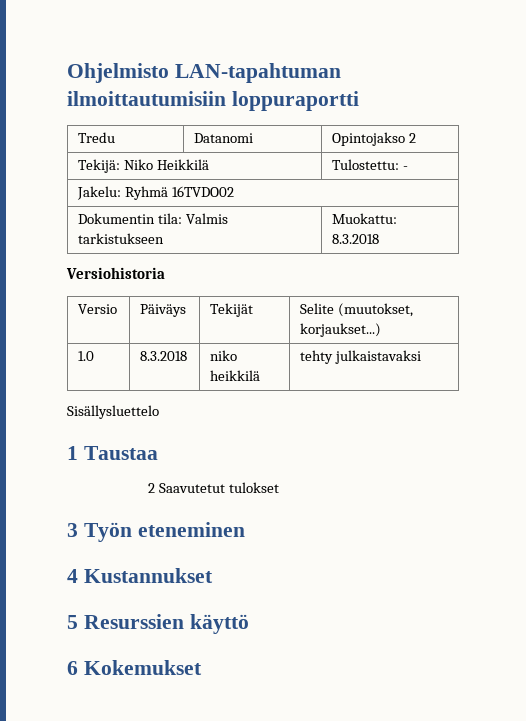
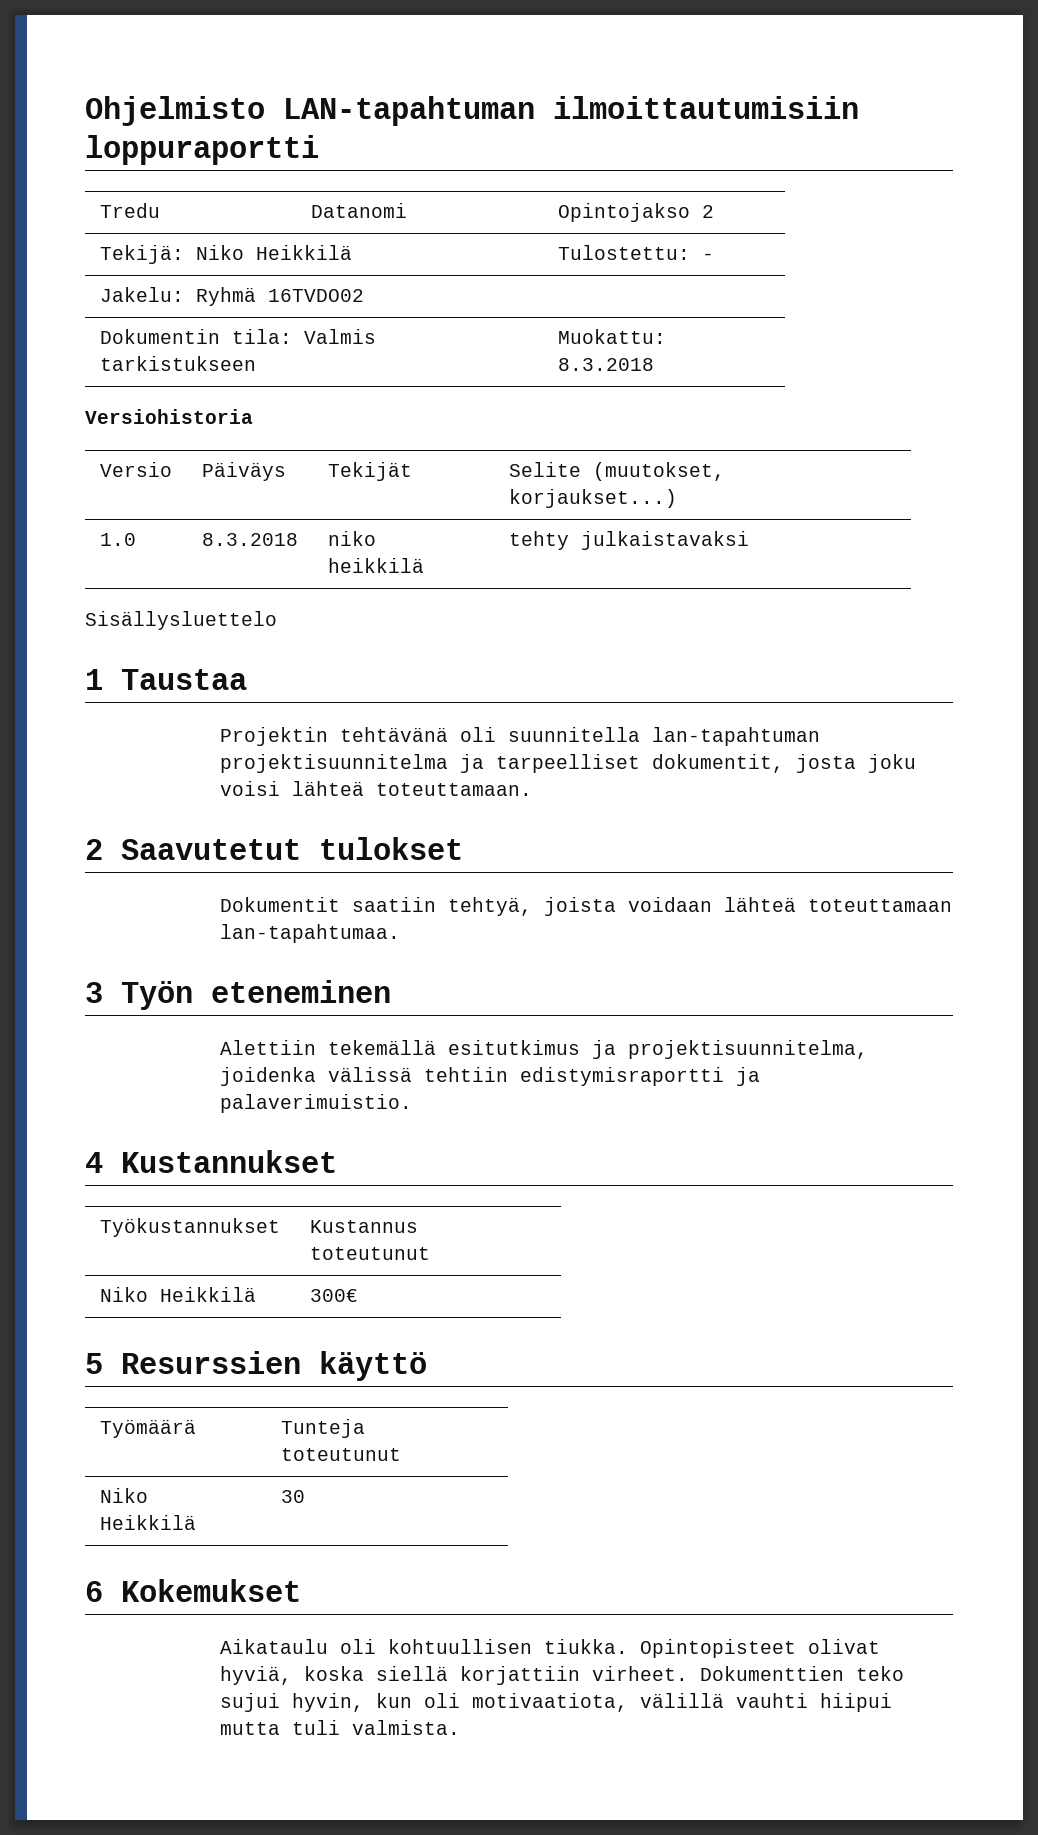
[148,482,279,493] [67,522,245,542] [67,568,213,583] [67,614,249,634] [67,660,202,675] 2 Saavutetut tulokset // 3 Työn eteneminen // 4 Kustannukset // 5 Resurssien käyttö // 6 Kokemukset -> [220,727,821,746] [220,754,917,773] [220,781,533,796] [85,837,463,860] [220,897,953,916] [220,924,401,943] [85,980,391,1010] [220,1040,869,1059] [220,1067,761,1086] [220,1094,413,1113] [85,1150,337,1173] [99,1218,280,1237] [309,1220,418,1233] [309,1247,430,1260] [99,1287,256,1302] [309,1289,358,1302] [85,1351,427,1381] [99,1419,196,1438] [280,1419,365,1438] [280,1448,401,1461] [99,1488,148,1503] [99,1515,196,1530] [280,1490,305,1503] [85,1579,301,1602] [220,1639,881,1658] [220,1666,905,1685] [220,1693,893,1712] [220,1720,461,1735] Projektin tehtävänä oli suunnitella lan-tapahtuman projektisuunnitelma ja tarpeelliset dokumentit, josta joku voisi lähteä toteuttamaan. // 2 Saavutetut tulokset // Dokumentit saatiin tehtyä, joista voidaan lähteä toteuttamaan lan-tapahtumaa. // 3 Työn eteneminen // Alettiin tekemällä esitutkimus ja projektisuunnitelma, joidenka välissä tehtiin edistymisraportti ja palaverimuistio. // 4 Kustannukset // Työkustannukset | Kustannus toteutunut // Niko Heikkilä | 300€ // 5 Resurssien käyttö // Työmäärä | Tunteja toteutunut // Niko Heikkilä | 30 // 6 Kokemukset // Aikataulu oli kohtuullisen tiukka. Opintopisteet olivat hyviä, koska siellä korjattiin virheet. Dokumenttien teko sujui hyvin, kun oli motivaatiota, välillä vauhti hiipui mutta tuli valmista.

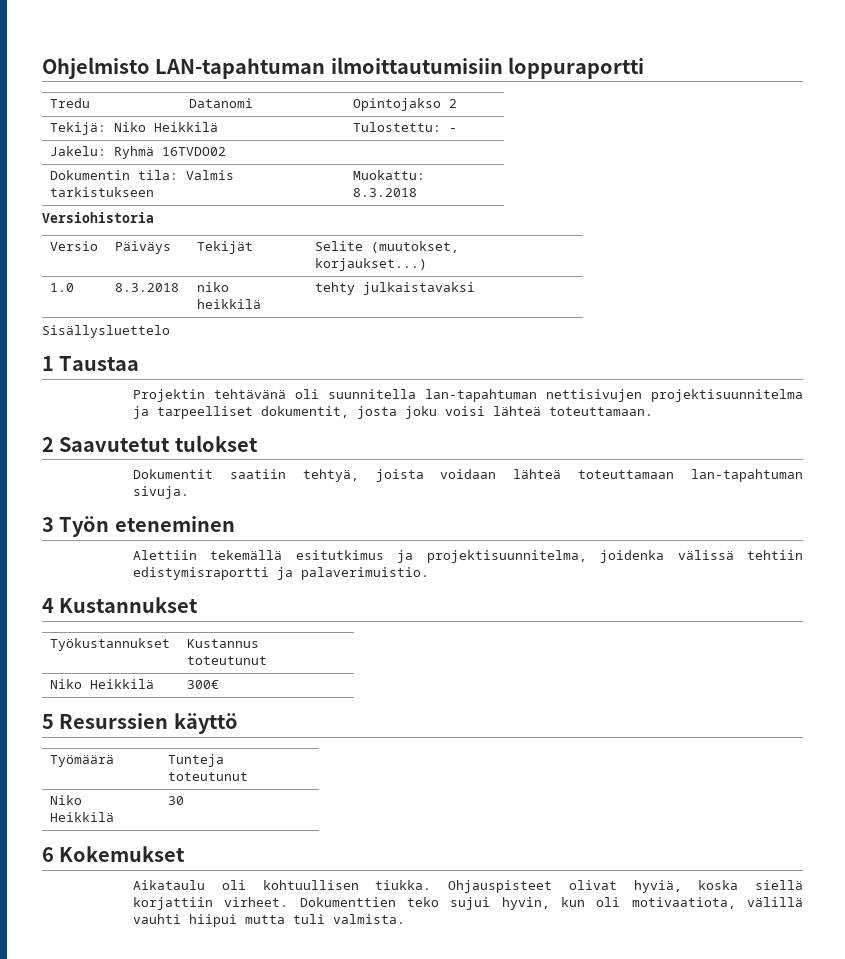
(821, 736) none -> [546,389,643,402] nettisivujen
[220,924,401,943] lan-tapahtumaa. -> [691,469,803,482] [133,486,190,499] lan-tapahtuman sivuja.
[640,1639,797,1658] Opintopisteet -> [448,880,553,893] Ohjauspisteet

